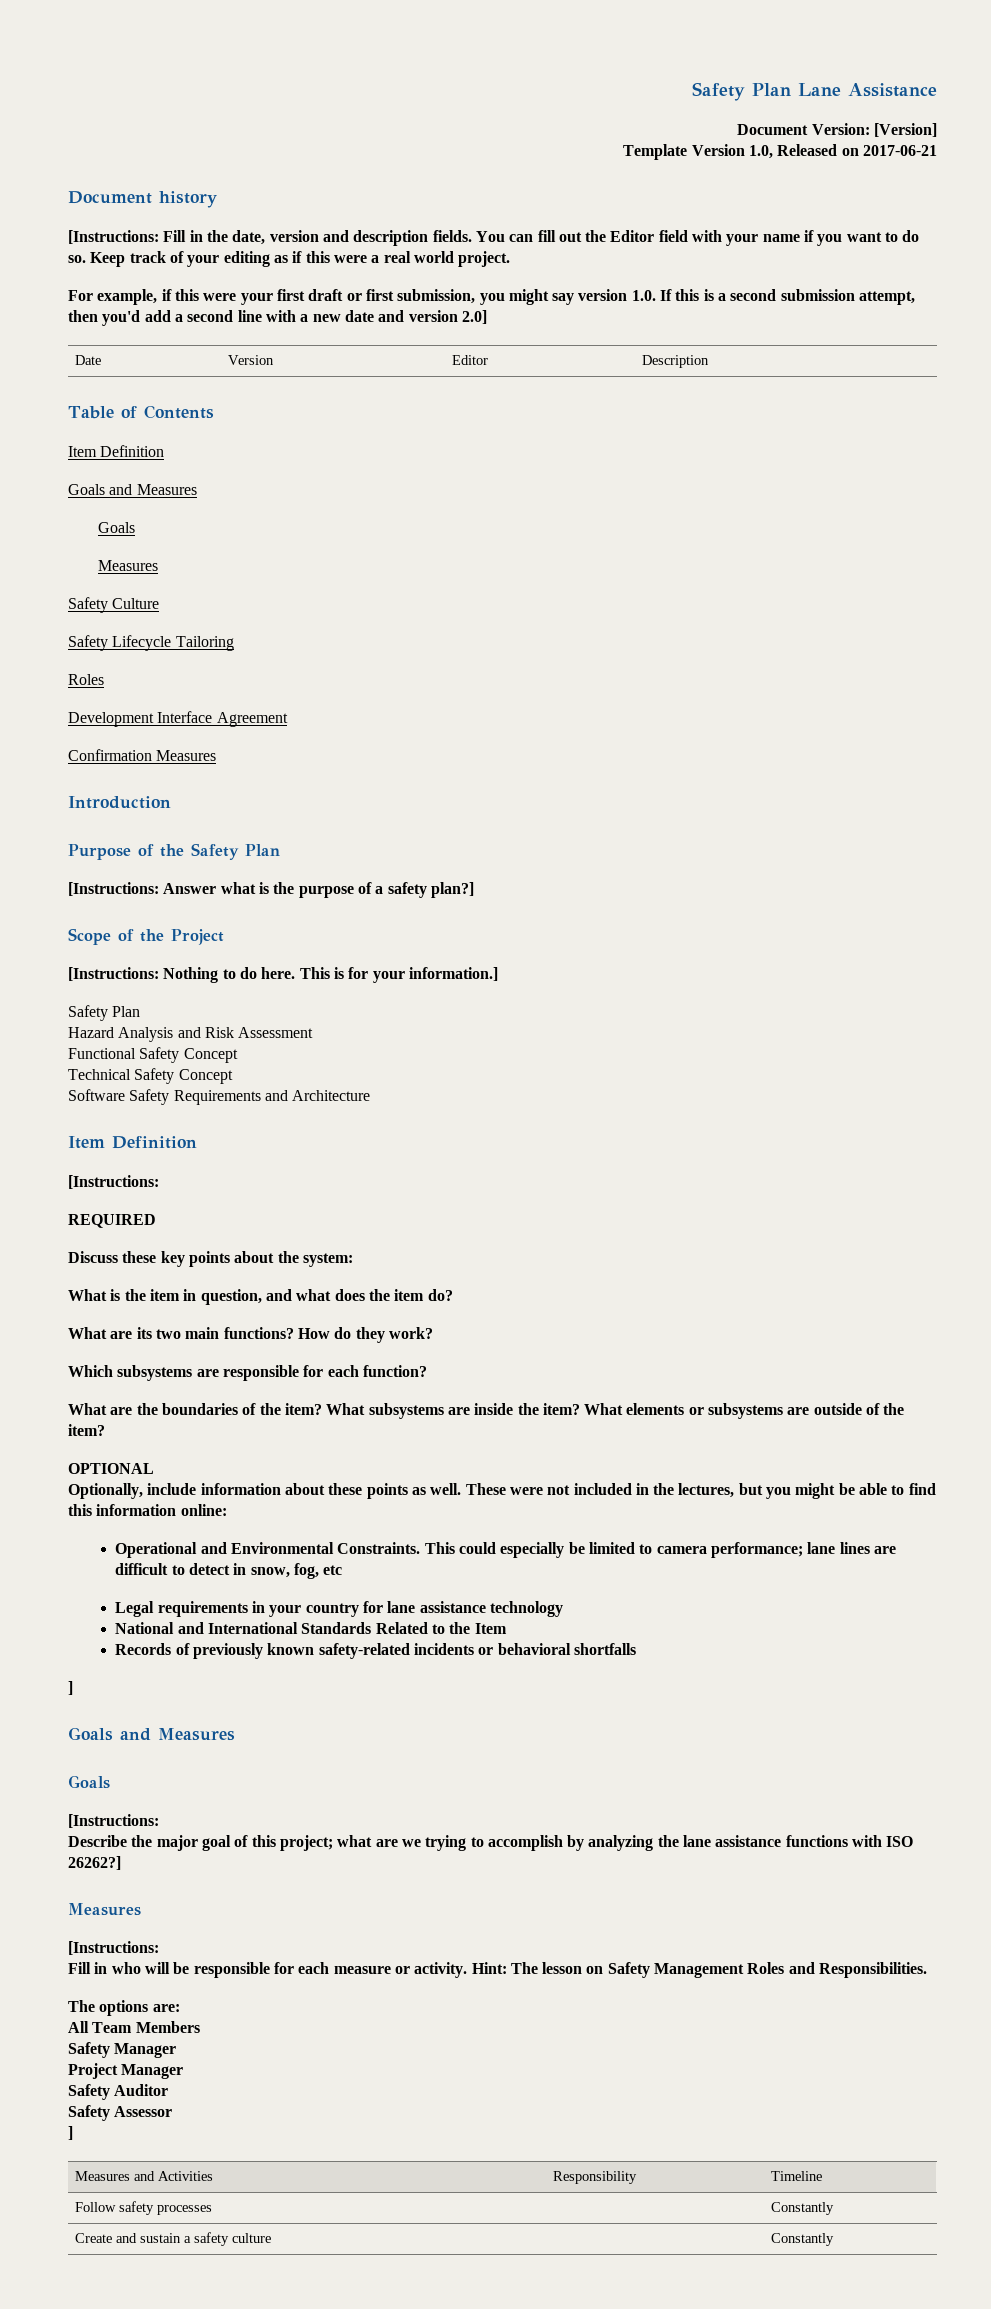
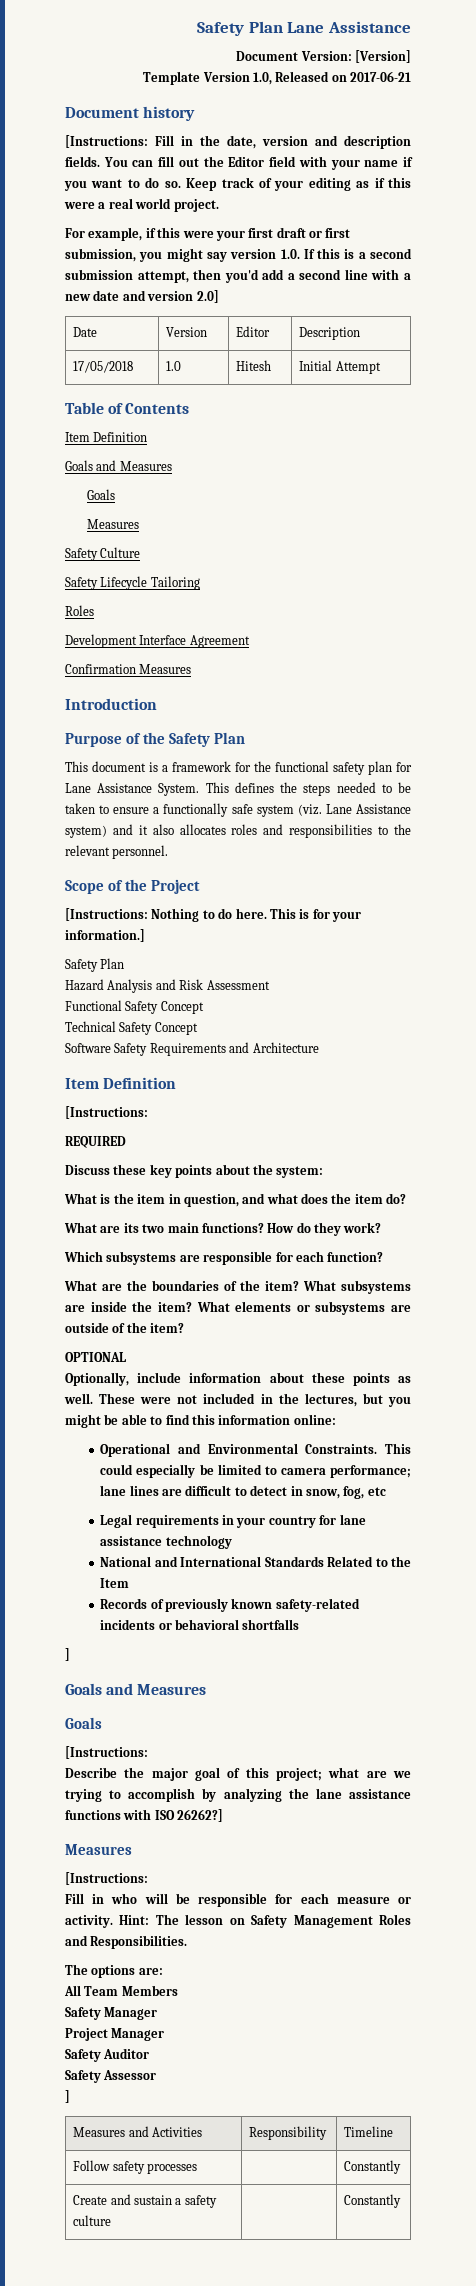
(710, 361) none -> [73,361,134,373] [166,361,182,371] [236,360,272,371] [299,360,381,374] // 17/05/2018 | 1.0 | Hitesh | Initial Attempt
[68,882,474,898] [Instructions: Answer what is the purpose of a safety plan?] -> [65,761,412,775] [65,782,412,796] [65,803,411,817] [65,824,411,838] [65,845,169,859] This document is a framework for the functional safety plan for Lane Assistance System. This defines the steps needed to be taken to ensure a functionally safe system (viz. Lane Assistance system) and it also allocates roles and responsibilities to the relevant personnel.

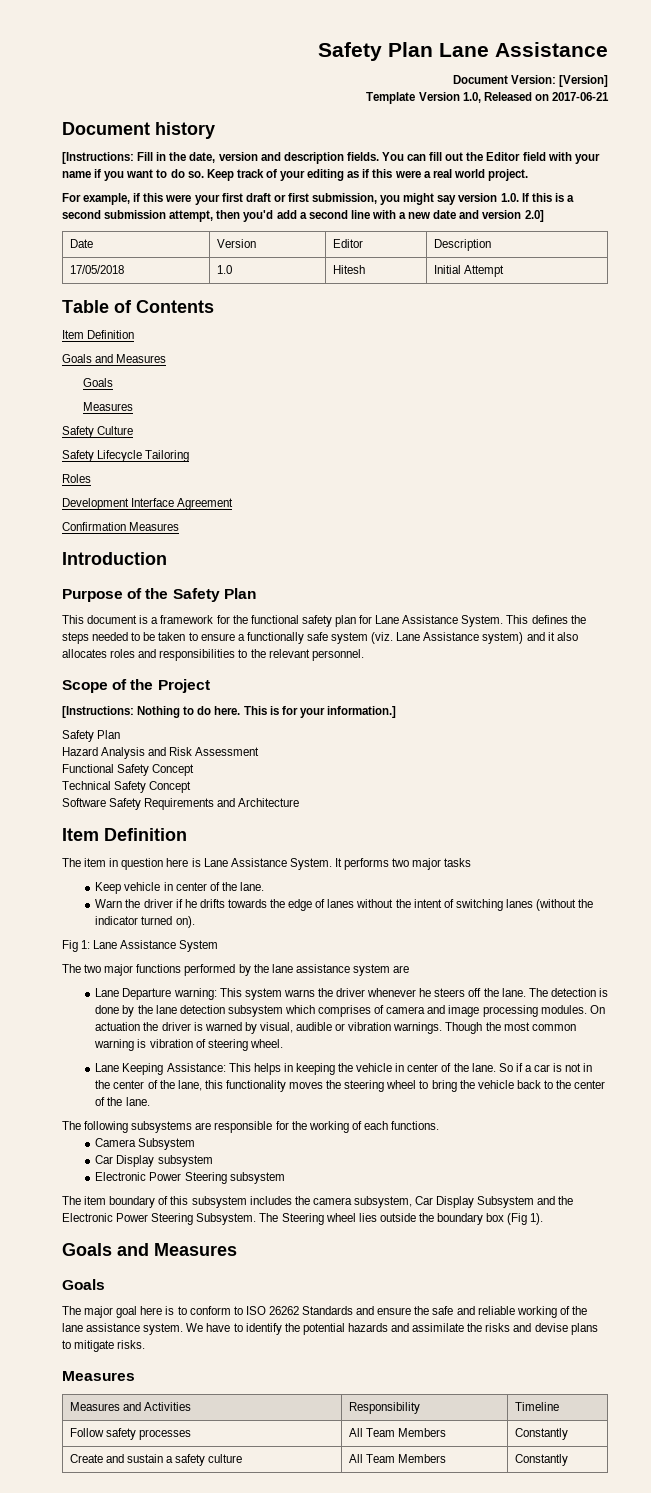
[65,1106,148,1119] [65,1136,126,1148] [65,1164,324,1178] [64,1193,407,1207] [64,1222,382,1236] [64,1251,384,1265] [64,1280,411,1294] [65,1301,411,1315] [65,1322,185,1333] [65,1352,126,1362] [65,1372,411,1386] [64,1393,411,1407] [65,1414,336,1428] [100,1443,411,1457] [100,1464,411,1478] [100,1485,386,1499] [100,1514,366,1528] [100,1535,232,1549] [100,1556,411,1567] [100,1578,130,1588] [100,1598,360,1612] [100,1619,300,1630] [65,1648,70,1661] [65,1683,207,1695] [65,1717,102,1729] [65,1746,148,1759] [65,1767,411,1781] [65,1788,411,1802] [65,1809,224,1822] [65,1844,132,1855] [65,1872,148,1885] [65,1893,411,1907] [65,1914,411,1928] [65,1935,188,1949] [65,1964,163,1978] [64,1985,178,1996] [65,2007,158,2020] [65,2028,165,2041] [65,2048,150,2062] [65,2070,157,2083] [65,2090,70,2103] [Instructions: // REQUIRED // Discuss these key points about the system: // What is the item in question, and what does the item do? // What are its two main functions? How do they work? // Which subsystems are responsible for each function? // What are the boundaries of the item? What subsystems are inside the item? What elements or subsystems are outside of the item? // OPTIONAL // Optionally, include information about these points as well. These were not included in the lectures, but you might be able to find this information online: // Operational and Environmental Constraints. This could especially be limited to camera performance; lane lines are difficult to detect in snow, fog, etc // Legal requirements in your country for lane assistance technology // National and International Standards Related to the Item // Records of previously known safety-related incidents or behavioral shortfalls // ] // Goals and Measures // Goals // [Instructions: // Describe the major goal of this project; what are we trying to accomplish by analyzing the lane assistance functions with ISO 26262?] // Measures // [Instructions: // Fill in who will be responsible for each measure or activity. Hint: The lesson on Safety Management Roles and Responsibilities. // The options are: // All Team Members // Safety Manager // Project Manager // Safety Auditor // Safety Assessor // ] -> [62,858,472,870] [95,882,264,894] [95,899,594,911] [95,916,195,928] [62,940,219,952] [62,964,410,976] [95,988,608,1000] [95,1005,605,1017] [95,1022,576,1034] [94,1039,283,1051] [95,1063,593,1075] [95,1080,606,1092] [95,1097,150,1106] [62,1121,440,1133] [95,1138,196,1150] [95,1155,213,1167] [95,1172,285,1184] [62,1196,574,1208] [62,1213,544,1225] [62,1243,237,1256] [62,1279,105,1290] [62,1306,587,1318] [62,1323,598,1335] [62,1340,146,1352] [62,1371,135,1381] The item in question here is Lane Assistance System. It performs two major tasks // Keep vehicle in center of the lane. // Warn the driver if he drifts towards the edge of lanes without the intent of switching lanes (without the indicator turned on). // Fig 1: Lane Assistance System // The two major functions performed by the lane assistance system are // Lane Departure warning: This system warns the driver whenever he steers off the lane. The detection is done by the lane detection subsystem which comprises of camera and image processing modules. On actuation the driver is warned by visual, audible or vibration warnings. Though the most common warning is vibration of steering wheel. // Lane Keeping Assistance: This helps in keeping the vehicle in center of the lane. So if a car is not in the center of the lane, this functionality moves the steering wheel to bring the vehicle back to the center of the lane. // The following subsystems are responsible for the working of each functions. // Camera Subsystem // Car Display subsystem // Electronic Power Steering subsystem // The item boundary of this subsystem includes the camera subsystem, Car Display Subsystem and the Electronic Power Steering Subsystem. The Steering wheel lies outside the boundary box (Fig 1). // Goals and Measures // Goals // The major goal here is to conform to ISO 26262 Standards and ensure the safe and reliable working of the lane assistance system. We have to identify the potential hazards and assimilate the risks and devise plans to mitigate risks. // Measures
(198, 2168) none -> [348,1428,446,1437] All Team Members
(112, 2220) none -> [348,1454,446,1463] All Team Members

